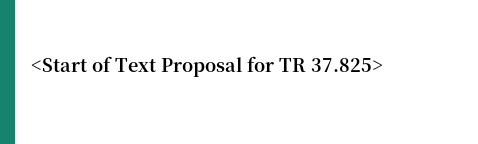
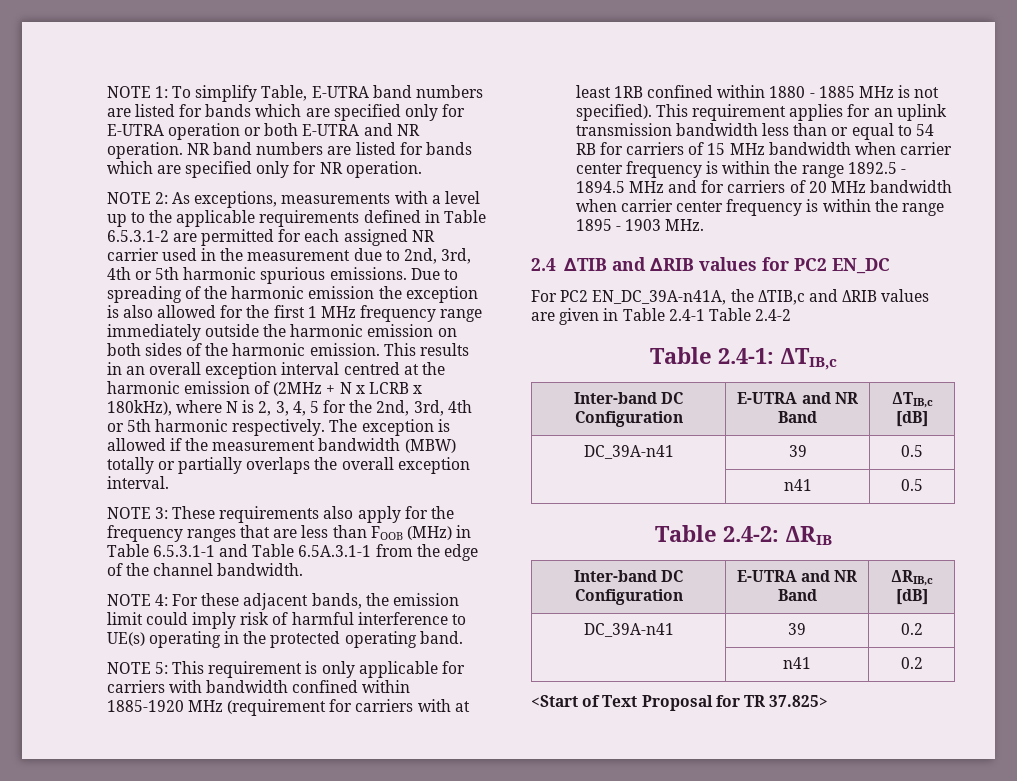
(31, 65) none -> [106,85,483,102] [106,104,466,121] [106,123,420,140] [106,142,472,159] [106,161,422,178] [106,191,480,208] [106,210,486,227] [106,229,435,246] [106,248,472,264] [106,267,458,284] [106,286,478,303] [106,305,483,322] [106,324,457,341] [106,343,469,356] [106,362,445,379] [106,381,423,396] [106,400,472,416] [106,419,450,436] [106,438,456,453] [106,457,470,474] [106,476,169,489] [106,506,454,523] [106,525,472,542] [106,544,478,561] [106,563,304,576] [106,593,459,610] [106,612,466,629] [106,631,463,648] [106,661,465,678] [106,680,411,693] [106,699,470,716] [575,85,940,98] [575,104,947,121] [575,123,934,140] [575,142,953,155] [575,161,906,178] [575,180,953,193] [575,199,944,216] [575,219,705,231] [531,257,890,274] [531,289,930,305] [531,308,792,325] [649,347,837,370] [573,392,684,404] [574,411,683,427] [737,392,859,404] [778,411,817,423] [891,392,933,408] [896,411,928,427] [583,445,674,459] [788,445,807,457] [901,445,923,457] [783,479,812,491] [901,479,923,491] [654,525,832,545] [573,570,684,582] [574,589,683,605] [736,570,859,582] [777,589,817,601] [890,570,933,586] [895,589,928,605] [583,623,674,637] [788,623,806,635] [900,623,923,635] [783,657,811,669] [900,657,923,669] NOTE 1: To simplify Table, E-UTRA band numbers are listed for bands which are specified only for E-UTRA operation or both E-UTRA and NR operation. NR band numbers are listed for bands which are specified only for NR operation. // NOTE 2: As exceptions, measurements with a level up to the applicable requirements defined in Table 6.5.3.1-2 are permitted for each assigned NR carrier used in the measurement due to 2nd, 3rd, 4th or 5th harmonic spurious emissions. Due to spreading of the harmonic emission the exception is also allowed for the first 1 MHz frequency range immediately outside the harmonic emission on both sides of the harmonic emission. This results in an overall exception interval centred at the harmonic emission of (2MHz + N x LCRB x 180kHz), where N is 2, 3, 4, 5 for the 2nd, 3rd, 4th or 5th harmonic respectively. The exception is allowed if the measurement bandwidth (MBW) totally or partially overlaps the overall exception interval. // NOTE 3: These requirements also apply for the frequency ranges that are less than FOOB (MHz) in Table 6.5.3.1-1 and Table 6.5A.3.1-1 from the edge of the channel bandwidth. // NOTE 4: For these adjacent bands, the emission limit could imply risk of harmful interference to UE(s) operating in the protected operating band. // NOTE 5: This requirement is only applicable for carriers with bandwidth confined within 1885-1920 MHz (requirement for carriers with at least 1RB confined within 1880 - 1885 MHz is not specified). This requirement applies for an uplink transmission bandwidth less than or equal to 54 RB for carriers of 15 MHz bandwidth when carrier center frequency is within the range 1892.5 - 1894.5 MHz and for carriers of 20 MHz bandwidth when carrier center frequency is within the range 1895 - 1903 MHz. // 2.4 ∆TIB and ∆RIB values for PC2 EN_DC // For PC2 EN_DC_39A-n41A, the ΔTIB,c and ΔRIB values are given in Table 2.4-1 Table 2.4-2 // Table 2.4-1: ΔTIB,c // Inter-band DC Configuration | E-UTRA and NR Band | ΔTIB,c [dB] // DC_39A-n41 | 39 | 0.5 // | n41 | 0.5 // Table 2.4-2: ΔRIB // Inter-band DC Configuration | E-UTRA and NR Band | ΔRIB,c [dB] // DC_39A-n41 | 39 | 0.2 // | n41 | 0.2 //

